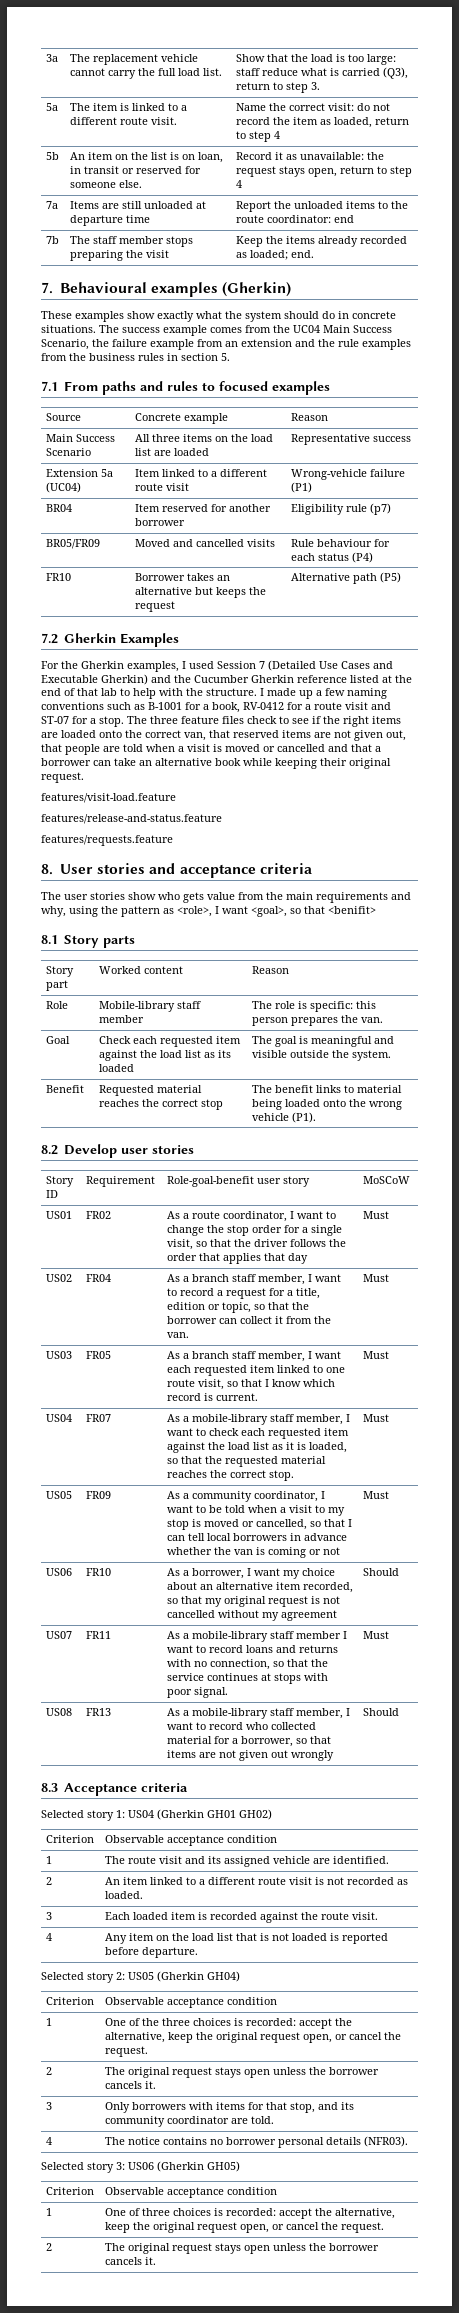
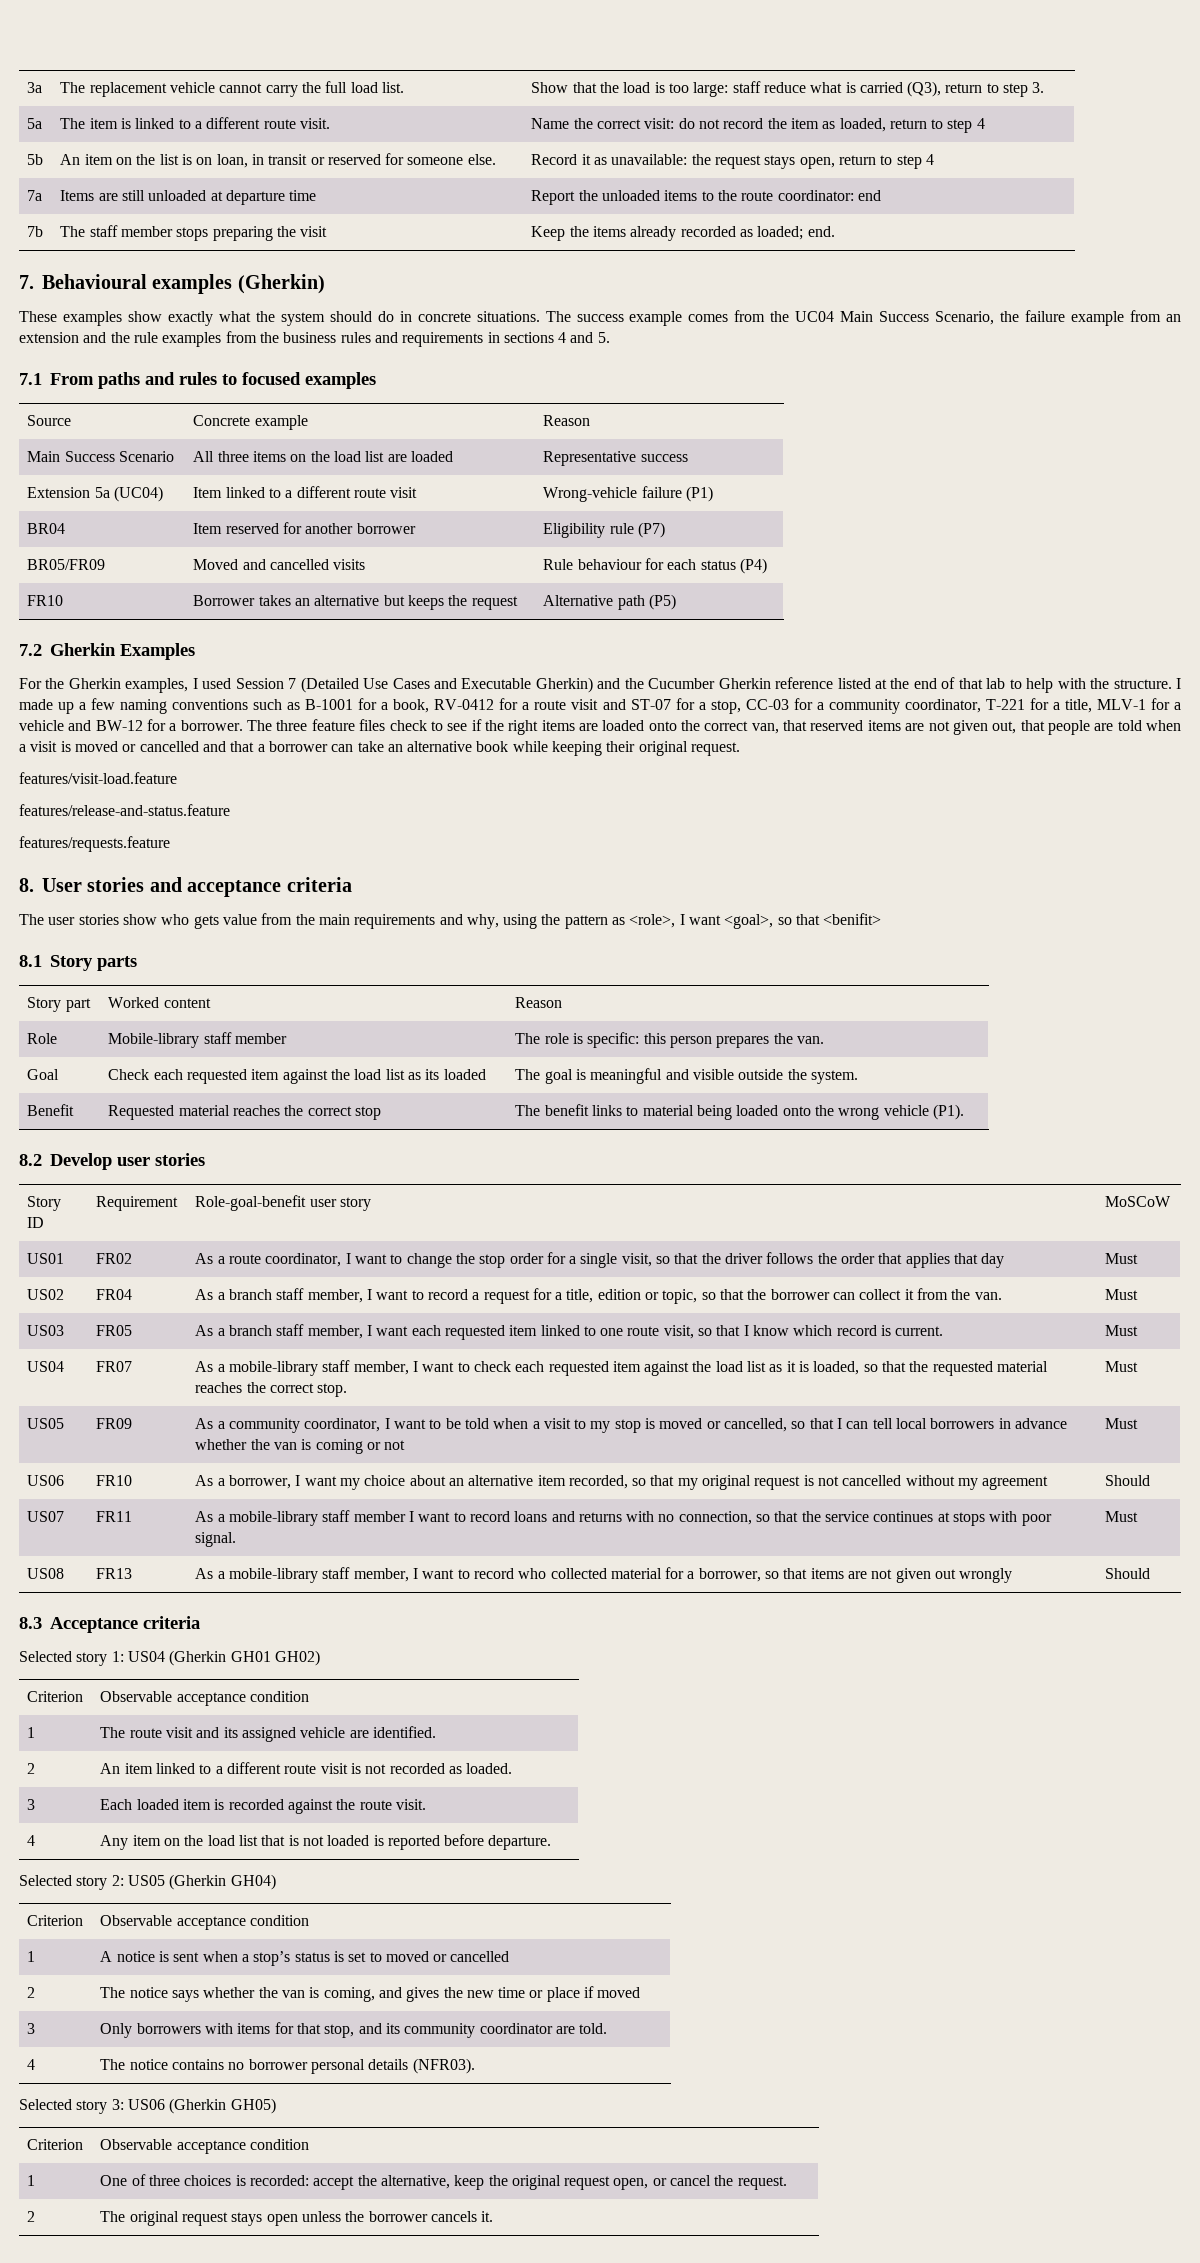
[167,353,218,361] in section -> [374,332,594,347] and requirements in sections 4 and
[370,503,392,515] (p7) -> [637,522,665,538] (P7)
[99,716,124,727] stop. -> [710,698,1181,714] [19,719,243,731] stop, CC-03 for a community coordinator, T-221 for a title, MLV-1 for a vehicle and BW-12 for a borrower.
[105,2018,353,2029] [105,2032,402,2043] [105,2046,149,2057] [46,2067,53,2075] [105,2067,380,2078] [105,2081,157,2089] One of the three choices is recorded: accept the alternative, keep the original request open, or cancel the request. // 2 | The original request stays open unless the borrower cancels it. -> [100,1951,510,1966] [27,1987,36,1998] [100,1986,641,2002] A notice is sent when a stop’s status is set to moved or cancelled // 2 | The notice says whether the van is coming, and gives the new time or place if moved

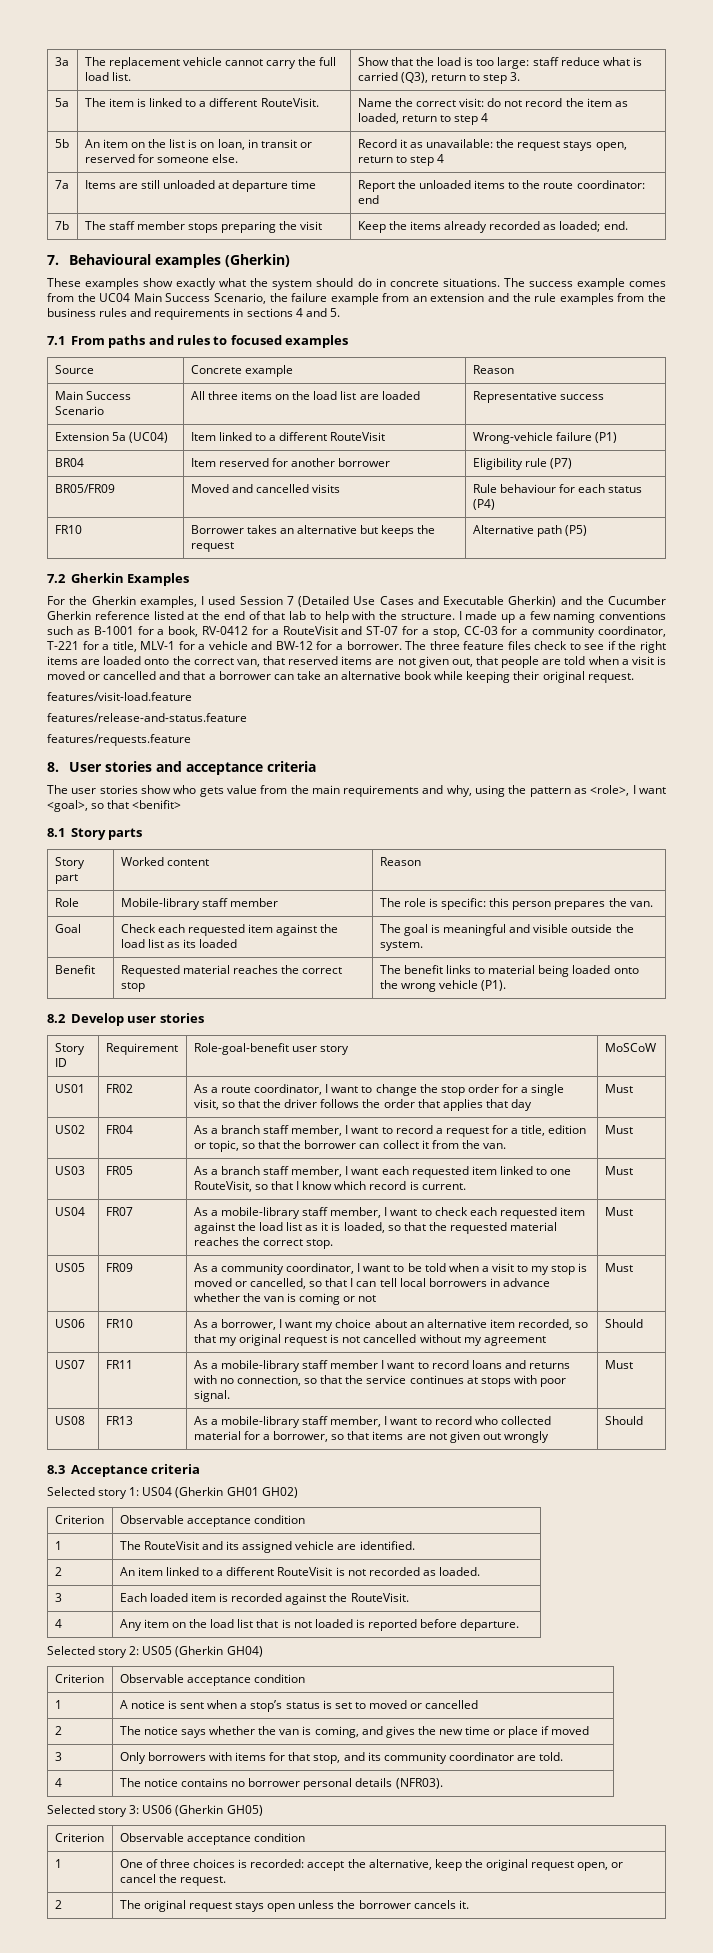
[263,118,330,129] route visit. -> [260,98,319,107] RouteVisit.
[353,487,418,498] route visit -> [330,432,386,441] RouteVisit
[534,699,599,710] route visit -> [282,626,338,635] RouteVisit
[627,1325,694,1339] route visit, -> [193,1181,252,1192] RouteVisit,
[129,1727,193,1738] route visit -> [143,1541,199,1550] RouteVisit
[284,1763,348,1774] route visit -> [277,1567,333,1576] RouteVisit
[359,1799,426,1810] route visit. -> [350,1593,409,1602] RouteVisit.

